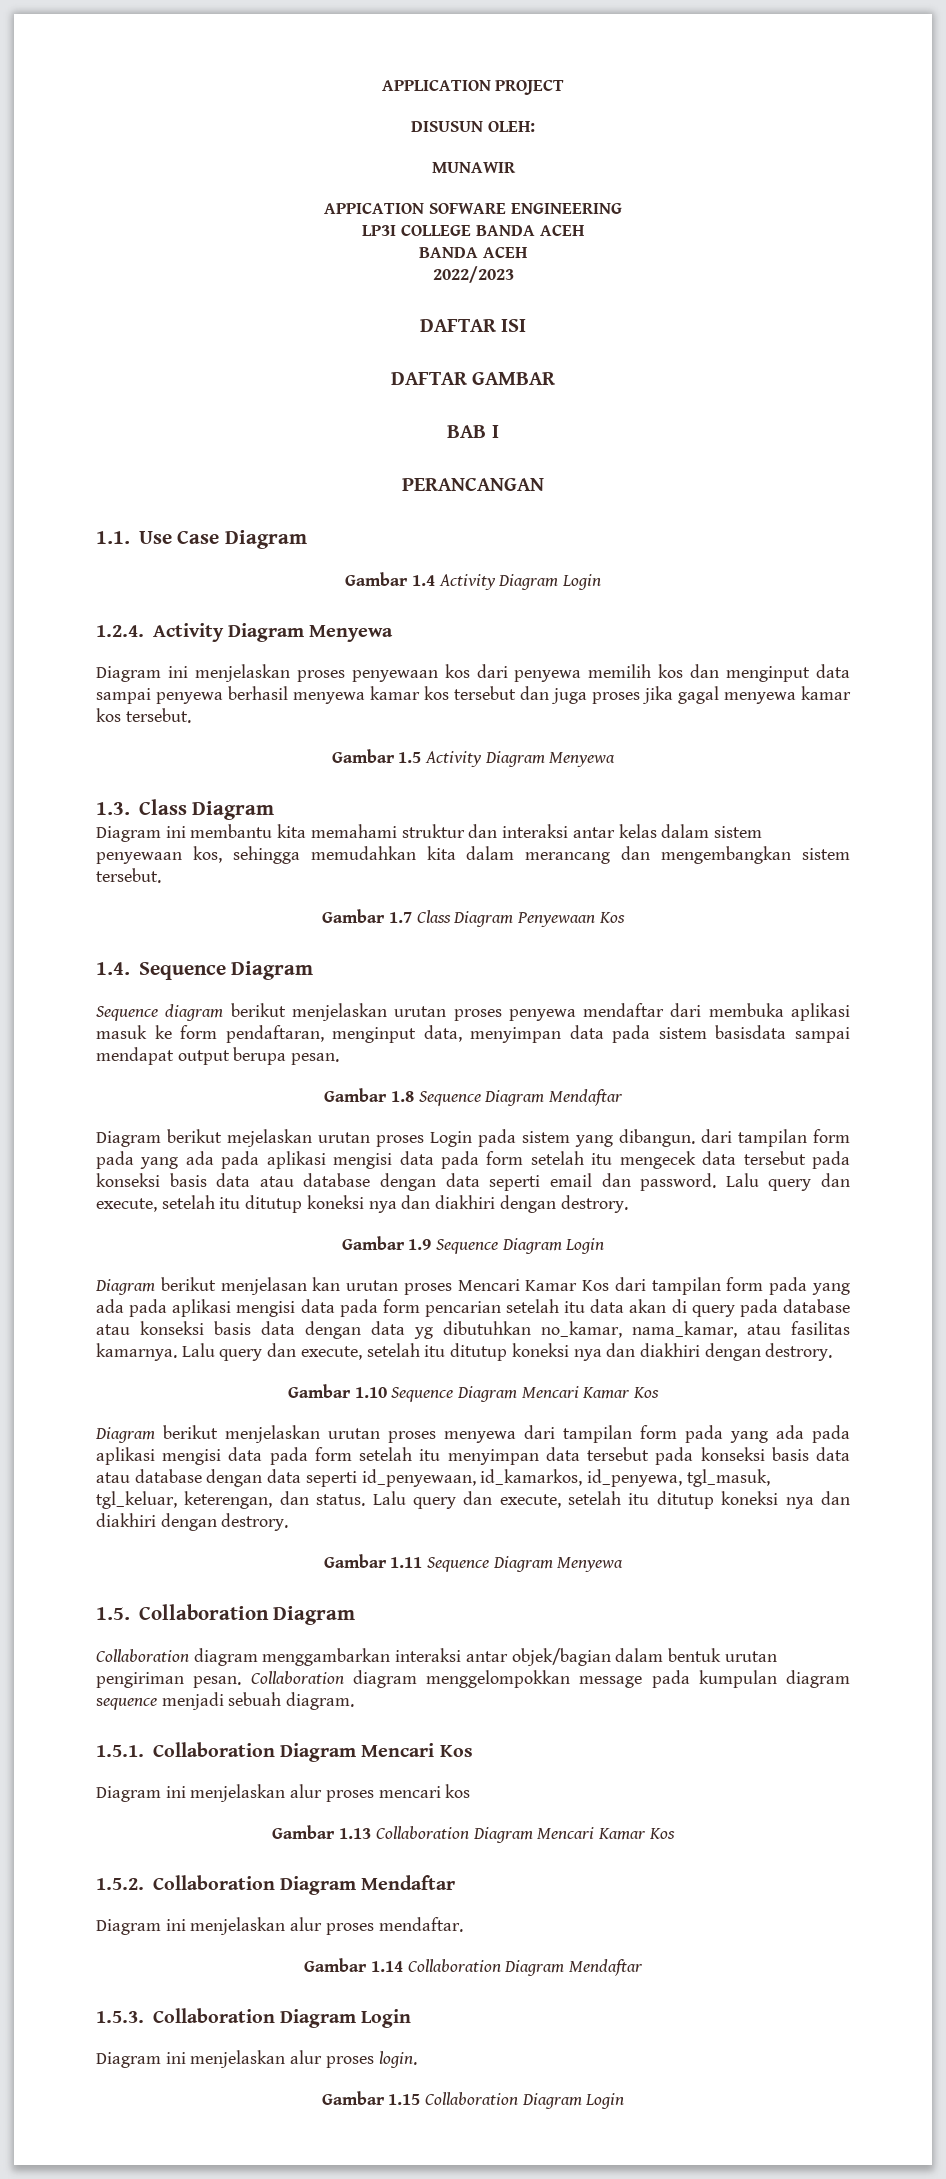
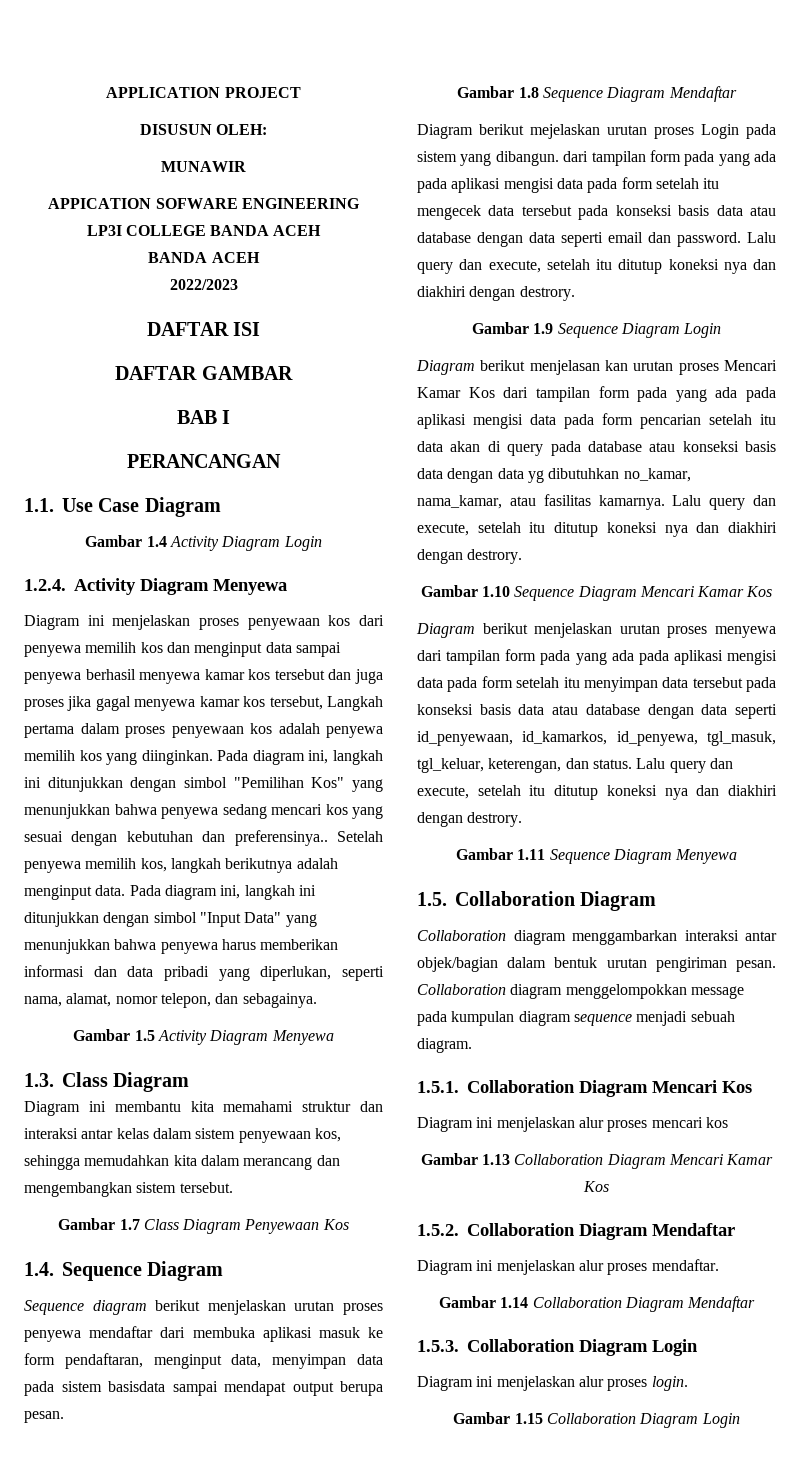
[125,708,191,723] tersebut. -> [269,696,383,711] [24,723,383,738] [24,750,383,765] [24,777,384,792] [24,804,383,819] [24,830,384,846] [24,858,338,873] [24,885,316,900] [24,912,317,927] [24,939,339,954] [24,965,384,981] [24,993,317,1008] tersebut, Langkah pertama dalam proses penyewaan kos adalah penyewa memilih kos yang diinginkan. Pada diagram ini, langkah ini ditunjukkan dengan simbol "Pemilihan Kos" yang menunjukkan bahwa penyewa sedang mencari kos yang sesuai dengan kebutuhan dan preferensinya.. Setelah penyewa memilih kos, langkah berikutnya adalah menginput data. Pada diagram ini, langkah ini ditunjukkan dengan simbol "Input Data" yang menunjukkan bahwa penyewa harus memberikan informasi dan data pribadi yang diperlukan, seperti nama, alamat, nomor telepon, dan sebagainya.

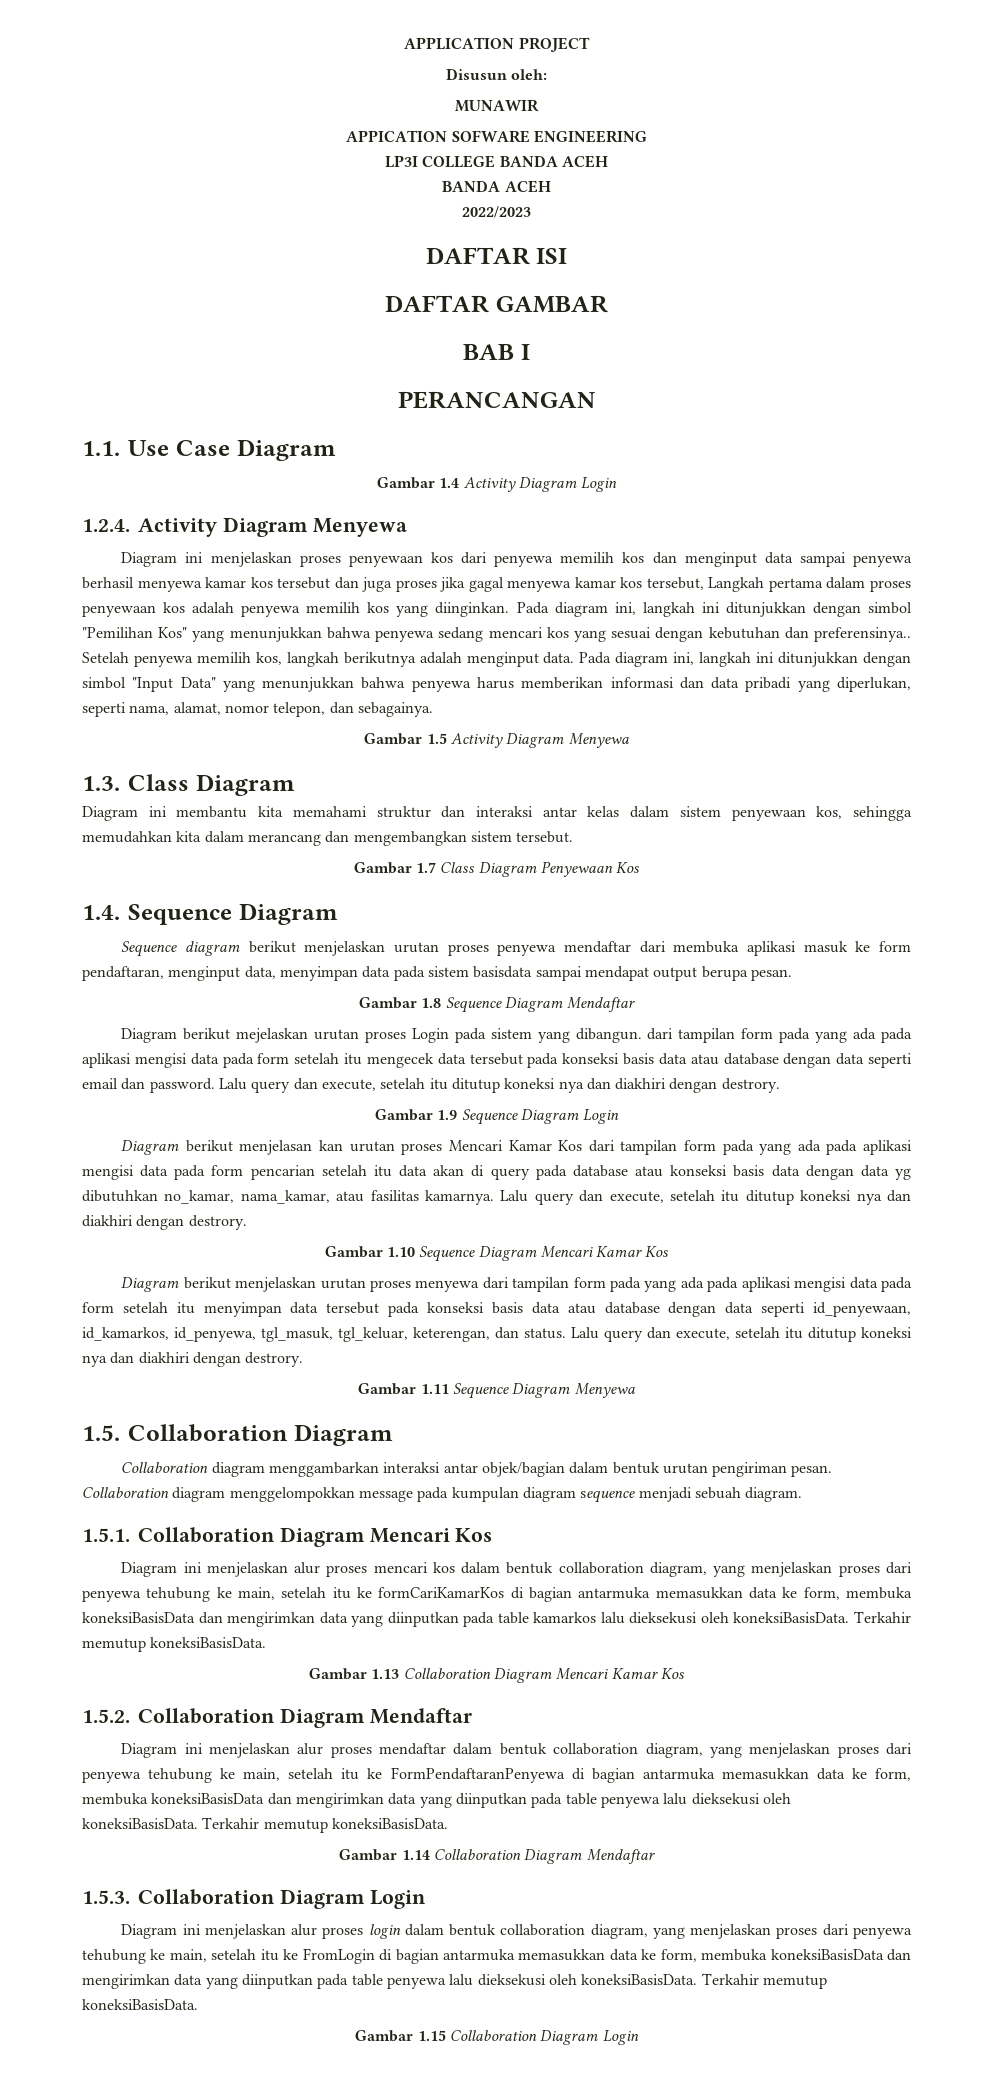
[139,124,268,135] DISUSUN OLEH: -> [445,68,548,80] Disusun oleh:
(728, 1122) none -> [461,1562,913,1577] [82,1587,913,1602] [82,1611,912,1627] [82,1637,267,1652] dalam bentuk collaboration diagram, yang menjelaskan proses dari penyewa tehubung ke main, setelah itu ke formCariKamarKos di bagian antarmuka memasukkan data ke form, membuka koneksiBasisData dan mengirimkan data yang diinputkan pada table kamarkos lalu dieksekusi oleh koneksiBasisData. Terkahir memutup koneksiBasisData.
[651,1259,719,1271] mendaftar. -> [379,1743,912,1758] [82,1767,911,1783] [82,1793,791,1808] [82,1817,448,1833] mendaftar dalam bentuk collaboration diagram, yang menjelaskan proses dari penyewa tehubung ke main, setelah itu ke FormPendaftaranPenyewa di bagian antarmuka memasukkan data ke form, membuka koneksiBasisData dan mengirimkan data yang diinputkan pada table penyewa lalu dieksekusi oleh koneksiBasisData. Terkahir memutup koneksiBasisData.
[651,1376,688,1391] login. -> [368,1924,913,1939] [82,1948,911,1964] [82,1973,827,1989] [82,1999,198,2010] login dalam bentuk collaboration diagram, yang menjelaskan proses dari penyewa tehubung ke main, setelah itu ke FromLogin di bagian antarmuka memasukkan data ke form, membuka koneksiBasisData dan mengirimkan data yang diinputkan pada table penyewa lalu dieksekusi oleh koneksiBasisData. Terkahir memutup koneksiBasisData.

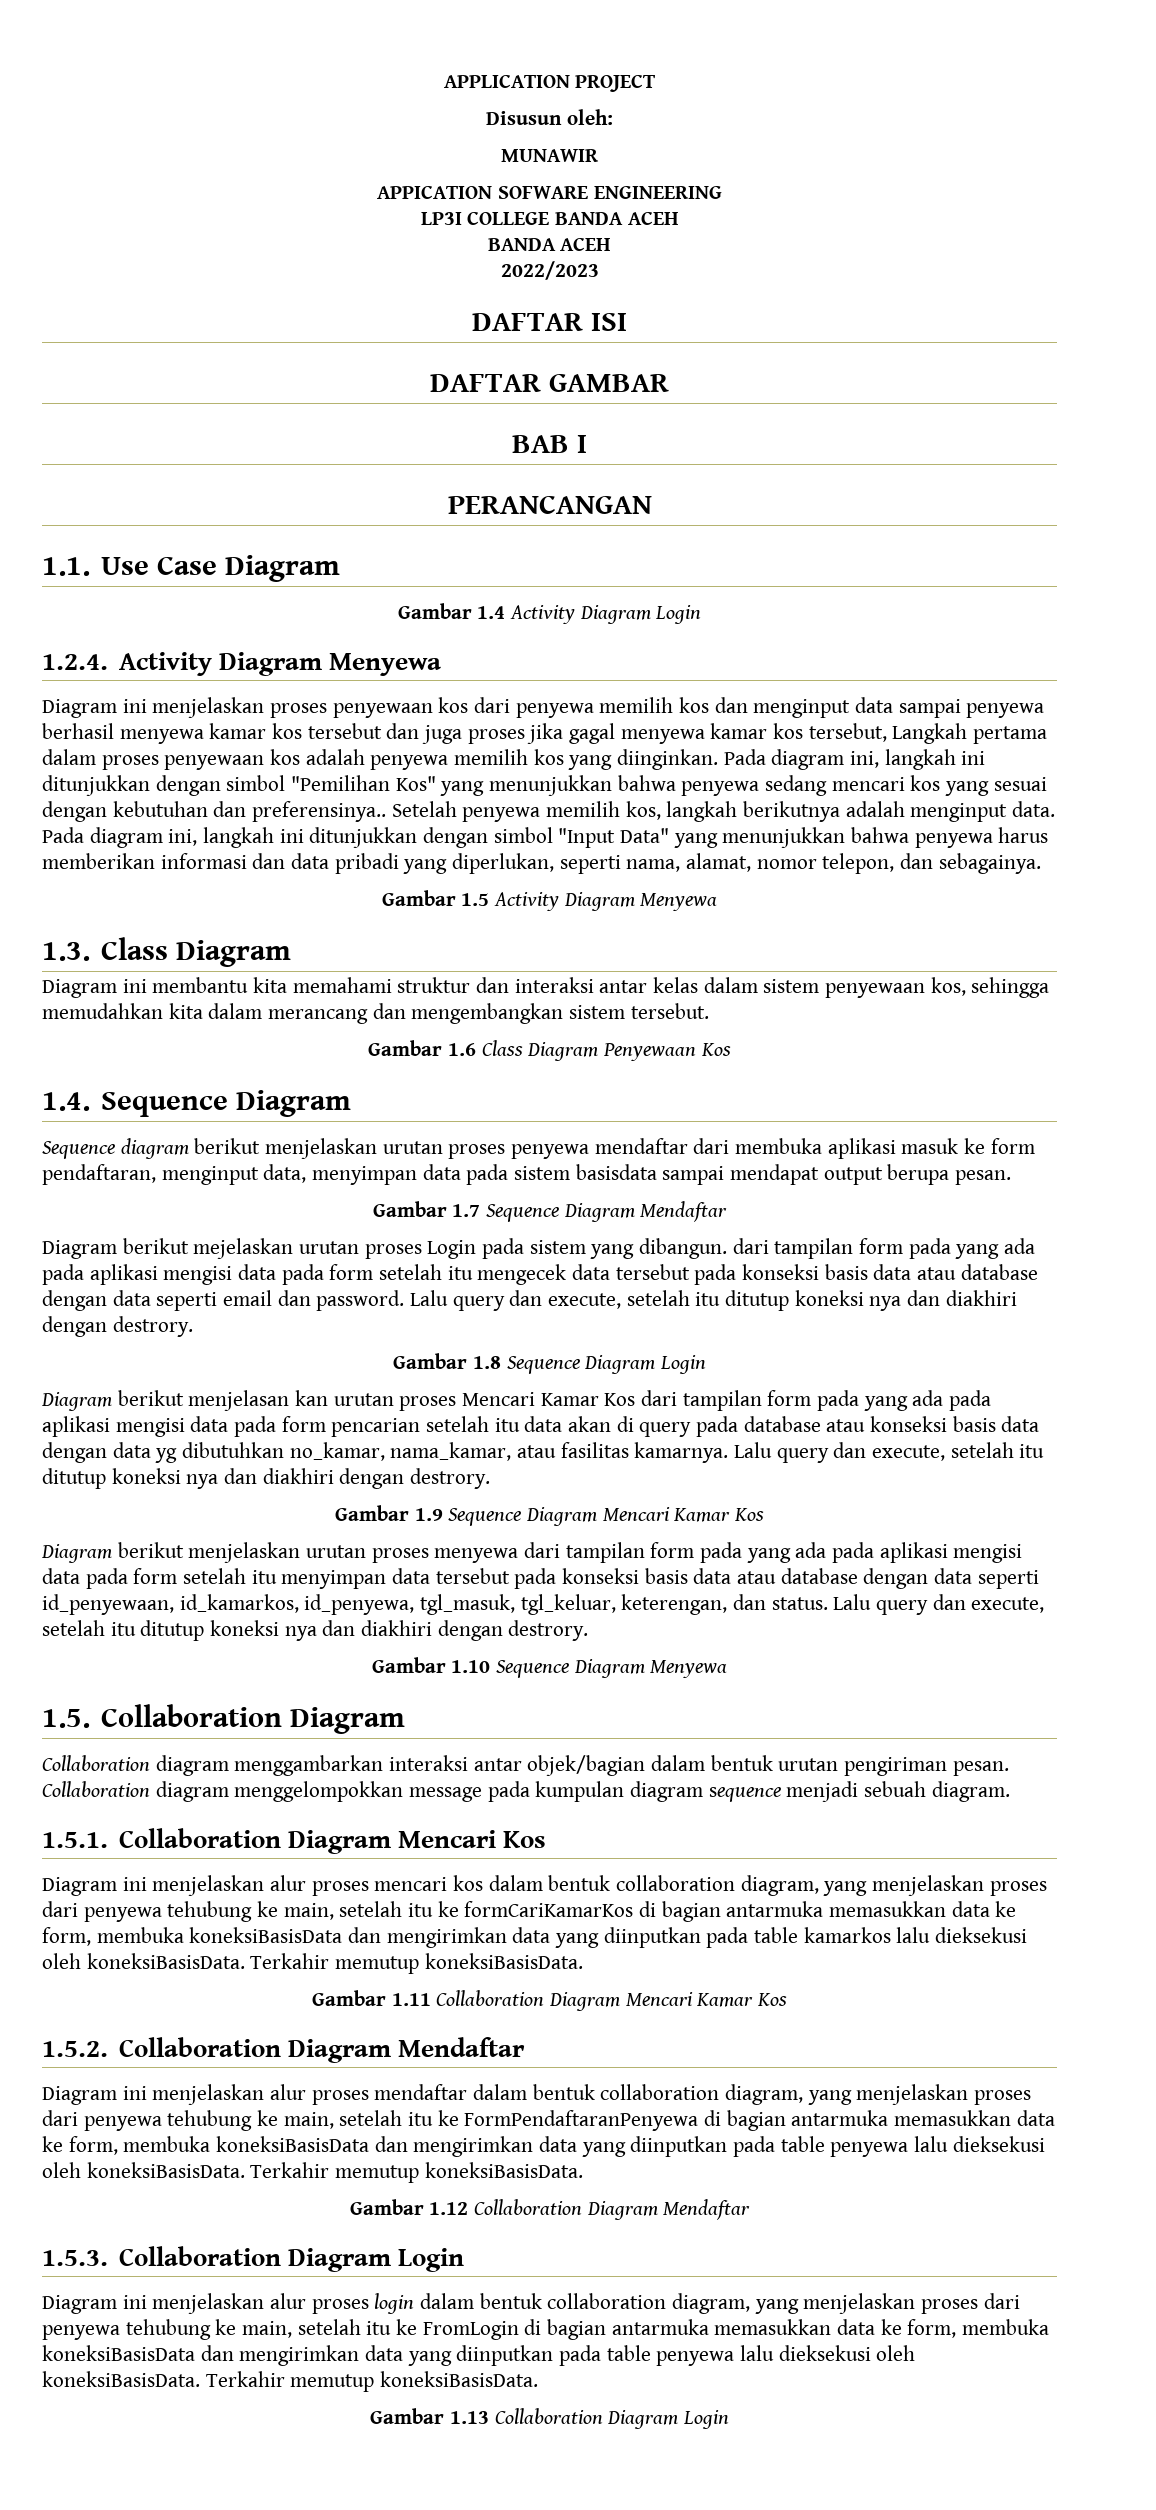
[416,862,437,873] 1.7 -> [447,1043,476,1056] 1.6
[421,998,442,1008] 1.8 -> [452,1204,481,1217] 1.7
[437,1110,458,1120] 1.9 -> [472,1356,501,1369] 1.8
[386,1247,415,1257] 1.10 -> [414,1508,443,1521] 1.9
[420,1384,449,1394] 1.11 -> [451,1660,491,1673] 1.10
[371,1669,400,1679] 1.13 -> [391,1993,431,2006] 1.11
[401,1850,430,1860] 1.14 -> [429,2202,469,2215] 1.12
[417,2030,446,2041] 1.15 -> [449,2411,489,2424] 1.13

